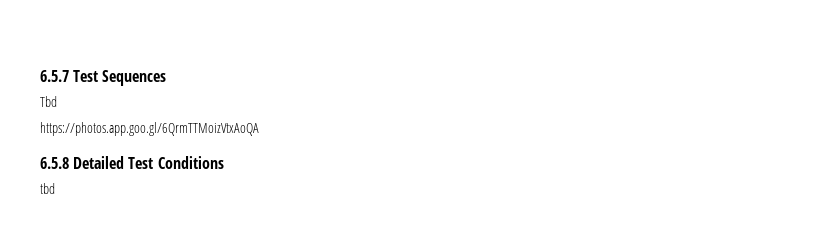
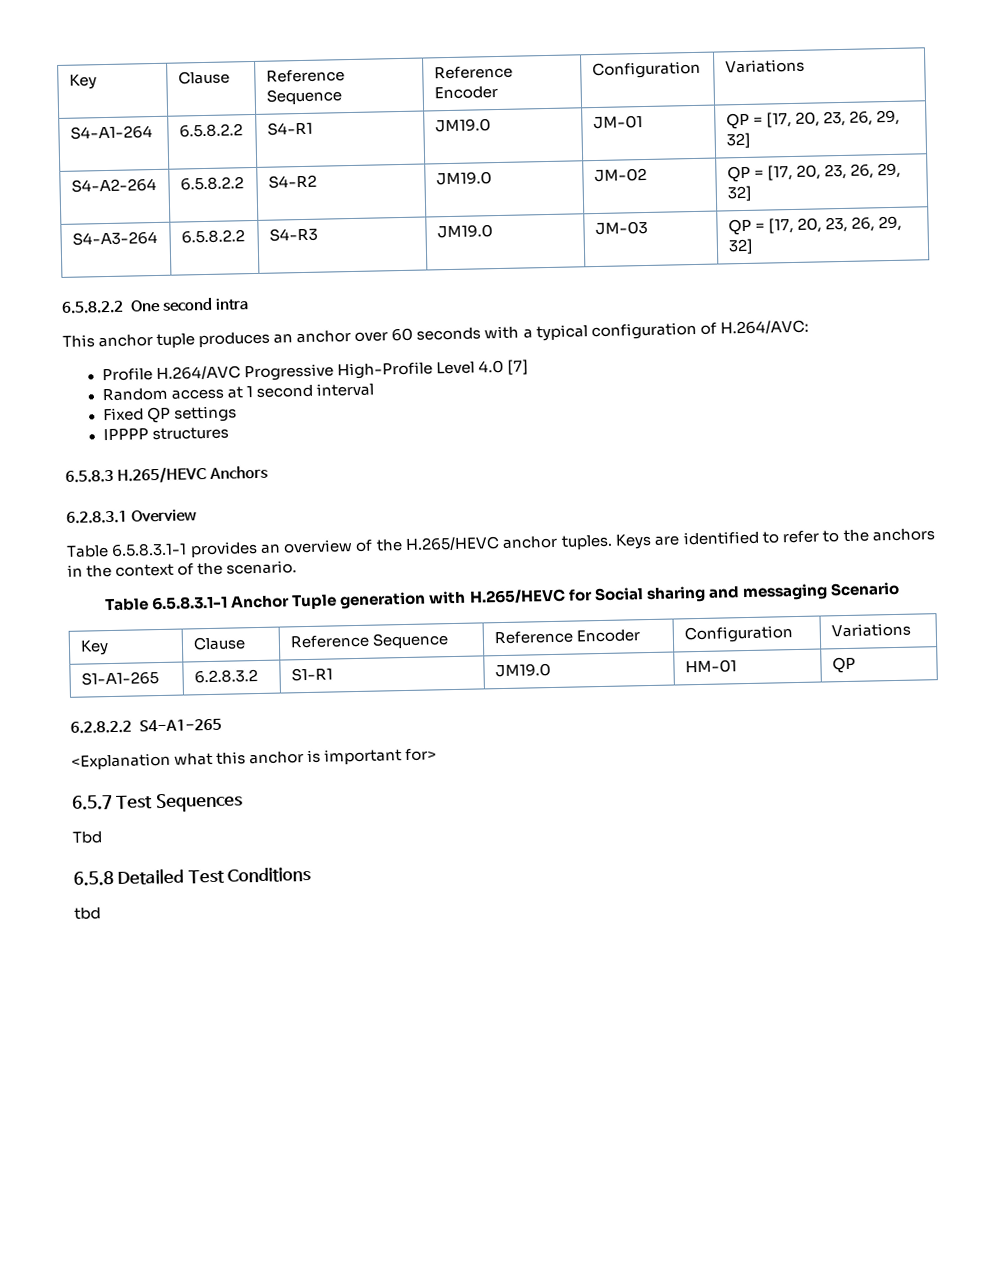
(40, 76) none -> [68,74,97,90] [177,70,230,85] [265,69,345,83] [265,88,342,105] [433,65,513,80] [433,85,498,100] [591,60,701,80] [724,58,805,74] [69,125,153,140] [178,123,243,138] [266,121,313,136] [434,118,491,133] [592,115,643,130] [725,109,901,130] [725,132,751,149] [70,177,157,193] [179,176,244,191] [267,174,317,189] [435,171,492,186] [593,167,647,183] [726,162,902,183] [726,185,753,202] [71,230,158,246] [180,229,245,244] [268,227,318,242] [436,224,493,239] [594,220,648,236] [727,215,903,236] [727,238,754,255] [61,297,249,314] [62,319,809,349] [101,359,529,382] [101,382,374,402] [102,405,237,424] [102,426,229,441] [65,465,269,484] [66,509,198,524] [66,528,935,558] [67,560,298,578] [105,581,900,612] [79,640,109,656] [192,636,246,651] [289,632,449,649] [493,629,640,645] [683,625,794,644] [830,622,911,638] [80,671,159,686] [193,669,258,684] [290,667,333,682] [494,663,551,678] [684,659,737,674] [831,656,856,674] [70,718,222,734] [71,748,438,770] Key | Clause | Reference Sequence | Reference Encoder | Configuration | Variations // S4-A1-264 | 6.5.8.2.2 | S4-R1 | JM19.0 | JM-01 | QP = [17, 20, 23, 26, 29, 32] // S4-A2-264 | 6.5.8.2.2 | S4-R2 | JM19.0 | JM-02 | QP = [17, 20, 23, 26, 29, 32] // S4-A3-264 | 6.5.8.2.2 | S4-R3 | JM19.0 | JM-03 | QP = [17, 20, 23, 26, 29, 32] // 6.5.8.2.2 One second intra // This anchor tuple produces an anchor over 60 seconds with a typical configuration of H.264/AVC: // Profile H.264/AVC Progressive High-Profile Level 4.0 [7] // Random access at 1 second interval // Fixed QP settings // IPPPP structures // 6.5.8.3 H.265/HEVC Anchors // 6.2.8.3.1 Overview // Table 6.5.8.3.1-1 provides an overview of the H.265/HEVC anchor tuples. Keys are identified to refer to the anchors in the context of the scenario. // Table 6.5.8.3.1-1 Anchor Tuple generation with H.265/HEVC for Social sharing and messaging Scenario // Key | Clause | Reference Sequence | Reference Encoder | Configuration | Variations // S1-A1-265 | 6.2.8.3.2 | S1-R1 | JM19.0 | HM-01 | QP // 6.2.8.2.2 S4-A1-265 // <Explanation what this anchor is important for> //
[40,122,259,136] // https://photos.app.goo.gl/6QrmTTMoizVtxAoQA -> (102, 837) none

